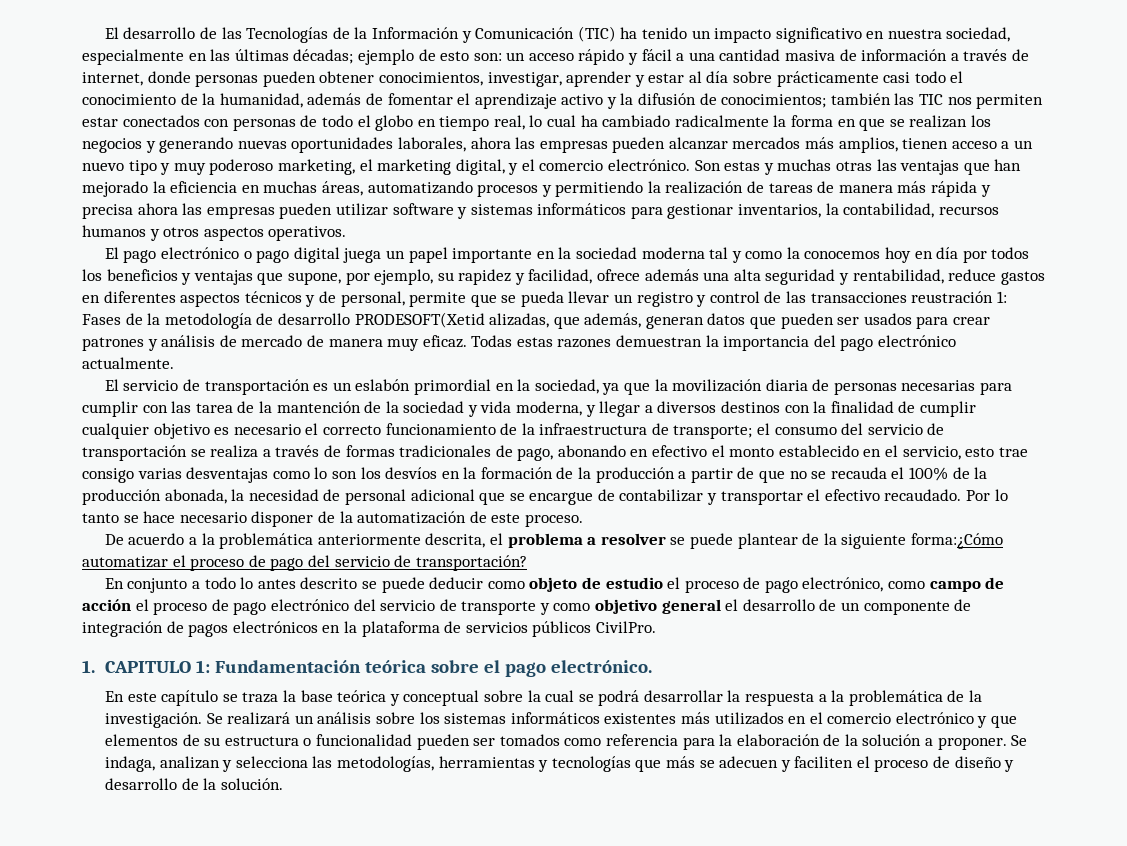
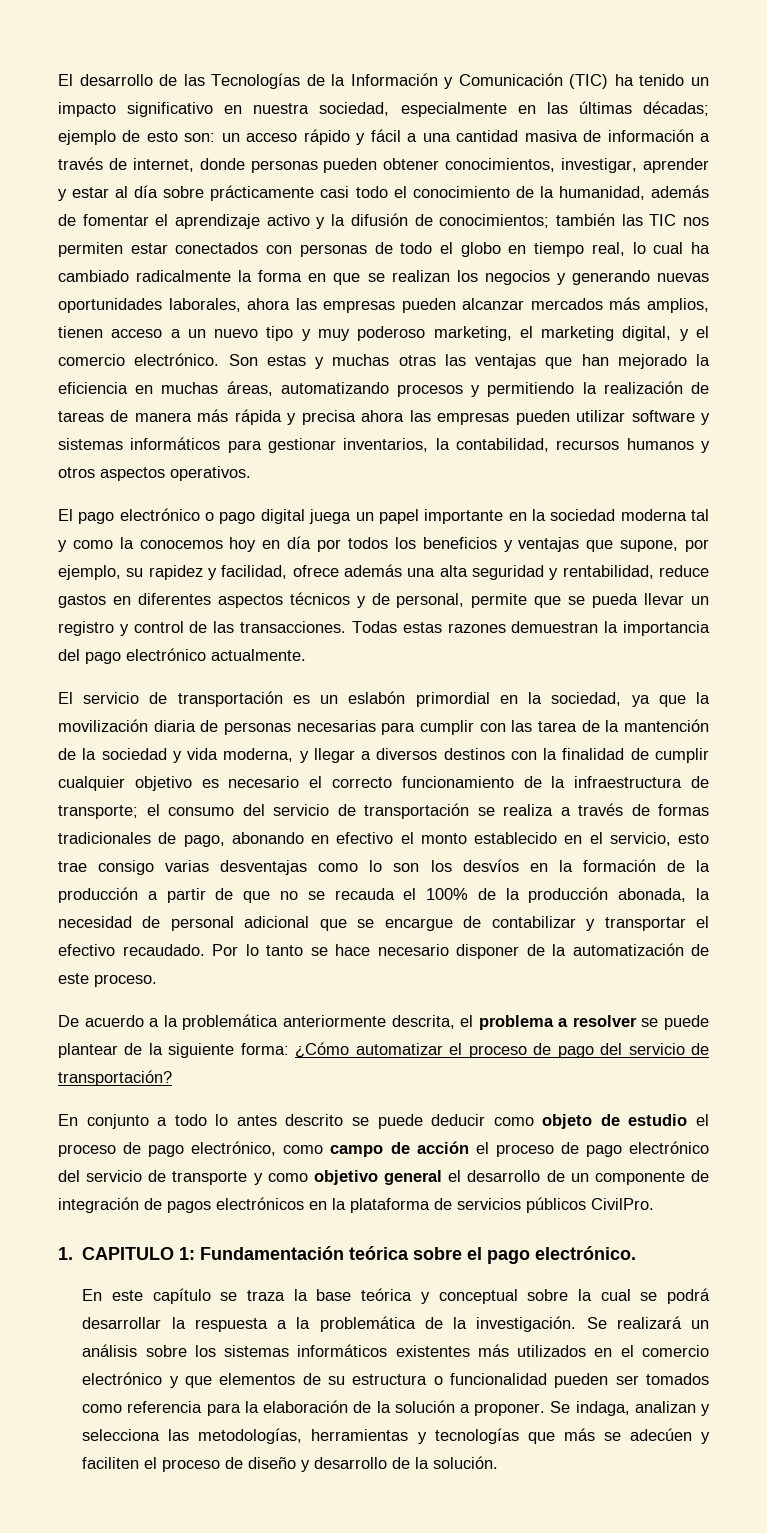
[810,291,1007,303] [82,312,991,329] [82,335,467,351] transacciones reustración 1: Fases de la metodología de desarrollo PRODESOFT(Xetid alizadas, que además, generan datos que pueden ser usados para crear patrones y análisis de mercado de manera muy eficaz. -> [240,621,347,633] transacciones.
[910,533,1003,549] forma:¿Cómo -> [240,1042,350,1058] forma: ¿Cómo
[719,756,779,768] adecuen -> [629,1428,692,1441] adecúen

